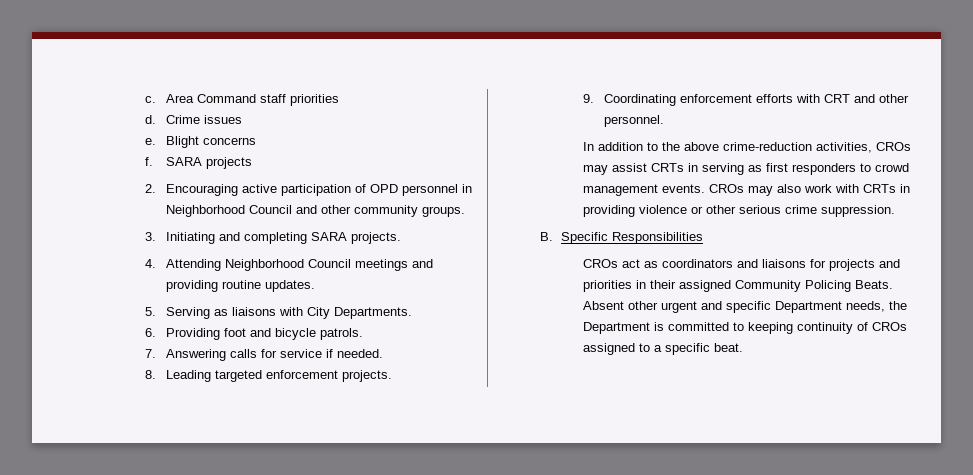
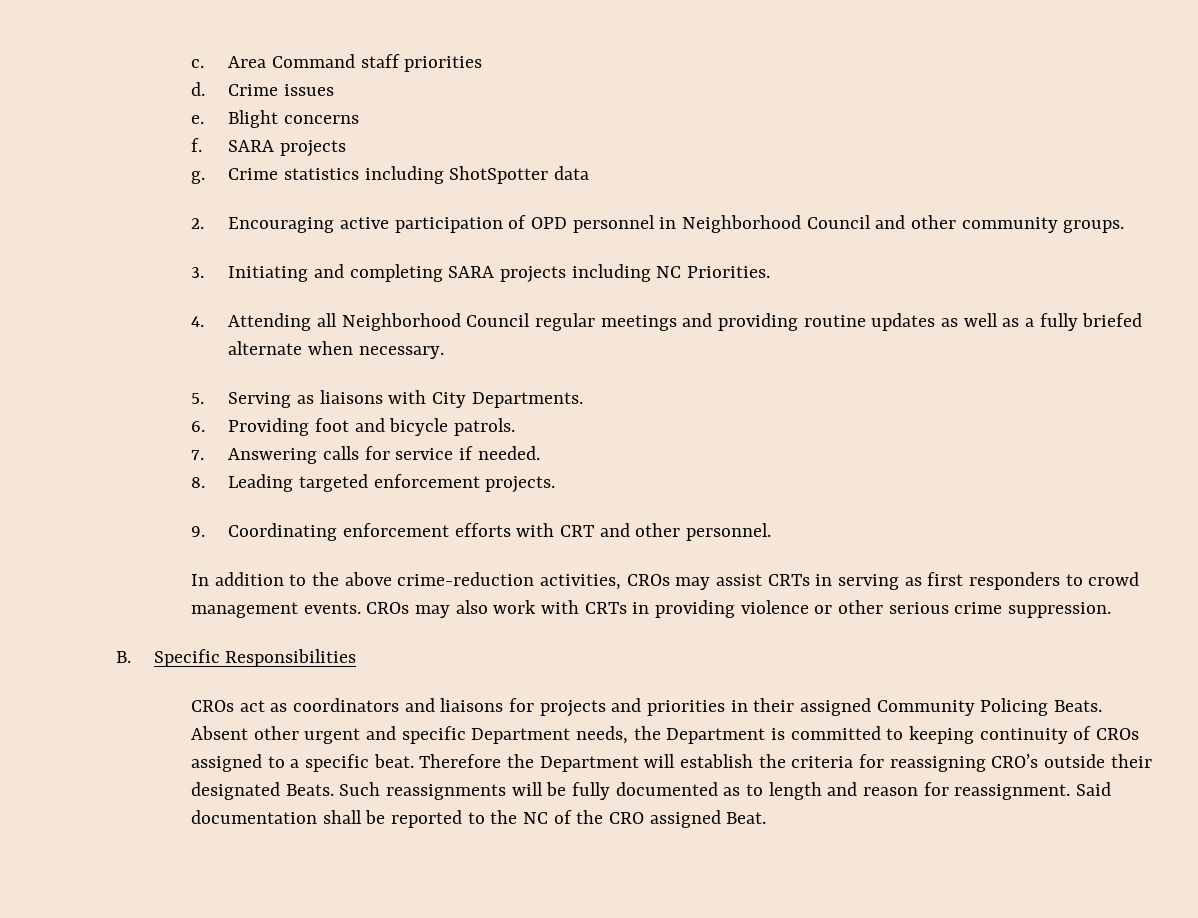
(252, 163) none -> [190,166,589,184] // g. Crime statistics including ShotSpotter data
[350,232,401,244] projects. -> [499,264,770,283] projects including NC Priorities.
[224,259,351,271] Neighborhood Council -> [316,313,595,331] all Neighborhood Council regular
[264,280,315,292] updates. -> [871,313,1143,331] [228,341,444,359] updates as well as a fully briefed alternate when necessary.
(743, 347) none -> [419,754,1152,772] [190,782,1111,800] [190,810,767,828] Therefore the Department will establish the criteria for reassigning CRO’s outside their designated Beats. Such reassignments will be fully documented as to length and reason for reassignment. Said documentation shall be reported to the NC of the CRO assigned Beat.

